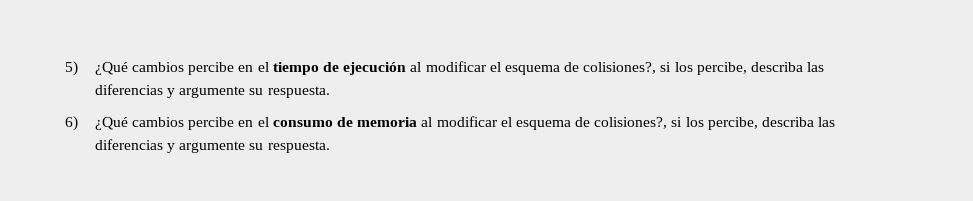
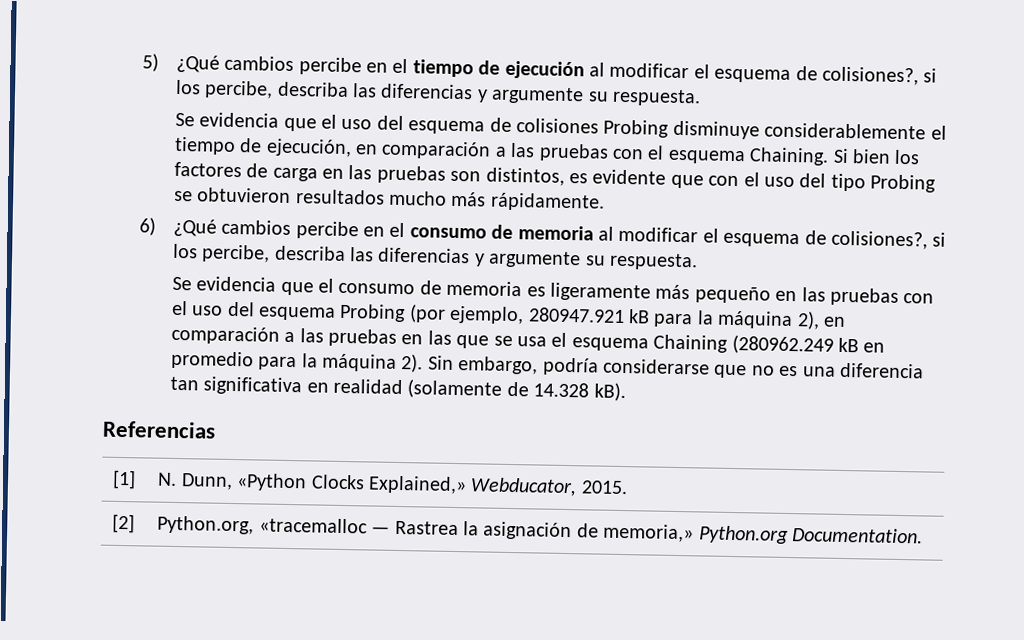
(330, 92) none -> [174,112,947,140] [173,136,921,166] [173,161,937,193] [173,187,605,212] // Se evidencia que el uso del esquema de colisiones Probing disminuye considerablemente el tiempo de ejecución, en comparación a las pruebas con el esquema Chaining. Si bien los factores de carga en las pruebas son distintos, es evidente que con el uso del tipo Probing se obtuvieron resultados mucho más rápidamente.
(330, 147) none -> [171,276,935,306] [171,300,847,330] [170,325,886,355] [170,350,925,379] [169,376,626,402] [102,420,216,439] [112,469,137,490] [157,472,628,497] [112,513,136,534] [157,515,923,544] // Se evidencia que el consumo de memoria es ligeramente más pequeño en las pruebas con el uso del esquema Probing (por ejemplo, 280947.921 kB para la máquina 2), en comparación a las pruebas en las que se usa el esquema Chaining (280962.249 kB en promedio para la máquina 2). Sin embargo, podría considerarse que no es una diferencia tan significativa en realidad (solamente de 14.328 kB). // Referencias // [1] | N. Dunn, «Python Clocks Explained,» Webducator, 2015. // [2] | Python.org, «tracemalloc — Rastrea la asignación de memoria,» Python.org Documentation.

